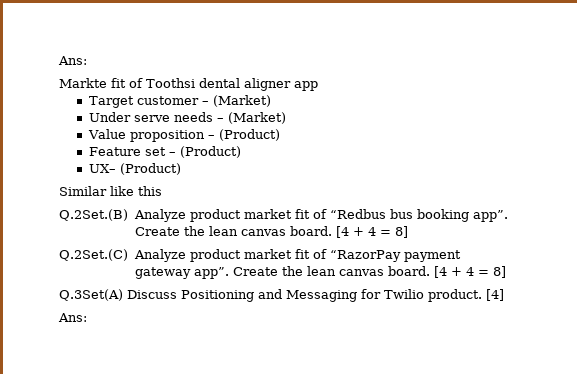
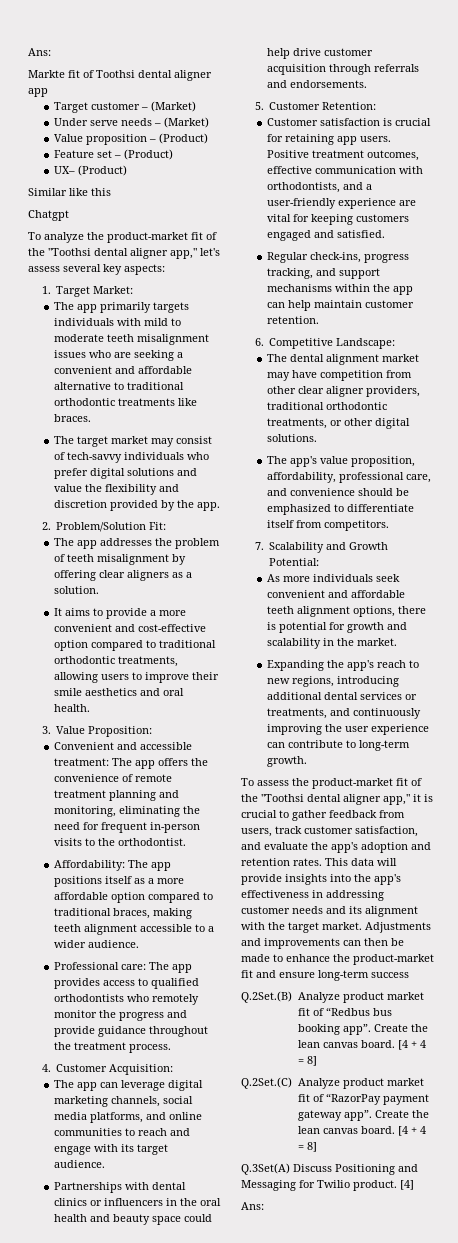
(162, 191) none -> [28,210,69,221] [28,232,217,243] [28,248,220,259] [28,264,165,275] [41,286,134,297] [54,302,190,313] [54,318,182,326] [54,334,210,345] [54,350,184,361] [54,366,193,374] [54,382,185,390] [54,398,198,406] [54,414,92,422] [54,436,213,447] [54,452,210,463] [54,468,198,479] [54,484,180,495] [54,500,221,511] [41,522,167,532] [54,538,221,549] [54,554,187,565] [54,570,193,581] [54,586,100,594] [54,608,187,619] [54,624,207,632] [54,640,217,651] [54,656,179,667] [54,672,220,683] [54,688,185,696] [54,704,91,712] [41,726,153,737] [54,742,193,750] [54,758,209,769] [54,774,173,782] [54,790,180,801] [54,806,201,817] [54,822,201,833] [54,838,187,846] [54,860,172,871] [54,876,185,887] [54,892,214,903] [54,908,193,919] [54,924,215,935] [54,940,140,948] [54,962,193,973] [54,978,200,989] [54,994,200,1005] [54,1010,188,1021] [54,1026,209,1037] [54,1042,172,1053] [41,1064,174,1075] [54,1080,204,1091] [54,1096,194,1107] [54,1112,203,1123] [54,1128,191,1136] [54,1144,169,1155] [54,1160,106,1168] [54,1182,187,1193] [54,1198,222,1206] [54,1214,213,1225] [267,48,374,59] [267,64,420,75] [267,80,368,88] [254,102,377,110] [267,118,432,126] [267,134,392,145] [267,150,420,161] [267,166,424,174] [267,182,373,193] [267,198,417,209] [267,214,410,225] [267,230,386,241] [267,252,410,263] [267,268,381,279] [267,284,414,295] [267,300,415,311] [267,316,320,324] [254,338,396,349] [267,354,420,365] [267,370,413,381] [267,386,421,397] [267,402,388,410] [267,418,411,429] [267,434,318,442] [267,456,416,467] [267,472,432,483] [267,488,410,496] [267,504,415,515] [267,520,390,531] [254,542,389,553] [269,558,320,566] [267,574,401,582] [267,590,406,598] [267,606,427,617] [267,622,408,633] [267,638,398,649] [267,660,420,671] [267,676,400,687] [267,692,418,700] [267,708,422,719] [267,724,430,735] [267,740,411,751] [267,756,308,767] [241,778,422,789] [241,794,433,805] [241,810,405,821] [241,826,418,837] [241,842,431,853] [241,858,397,866] [241,874,401,885] [241,890,384,901] [241,906,418,917] [241,922,431,933] [241,938,404,949] [241,954,434,965] [241,970,409,981] // Chatgpt // To analyze the product-market fit of the "Toothsi dental aligner app," let's assess several key aspects: // 1. Target Market: // The app primarily targets individuals with mild to moderate teeth misalignment issues who are seeking a convenient and affordable alternative to traditional orthodontic treatments like braces. // The target market may consist of tech-savvy individuals who prefer digital solutions and value the flexibility and discretion provided by the app. // 2. Problem/Solution Fit: // The app addresses the problem of teeth misalignment by offering clear aligners as a solution. // It aims to provide a more convenient and cost-effective option compared to traditional orthodontic treatments, allowing users to improve their smile aesthetics and oral health. // 3. Value Proposition: // Convenient and accessible treatment: The app offers the convenience of remote treatment planning and monitoring, eliminating the need for frequent in-person visits to the orthodontist. // Affordability: The app positions itself as a more affordable option compared to traditional braces, making teeth alignment accessible to a wider audience. // Professional care: The app provides access to qualified orthodontists who remotely monitor the progress and provide guidance throughout the treatment process. // 4. Customer Acquisition: // The app can leverage digital marketing channels, social media platforms, and online communities to reach and engage with its target audience. // Partnerships with dental clinics or influencers in the oral health and beauty space could help drive customer acquisition through referrals and endorsements. // 5. Customer Retention: // Customer satisfaction is crucial for retaining app users. Positive treatment outcomes, effective communication with orthodontists, and a user-friendly experience are vital for keeping customers engaged and satisfied. // Regular check-ins, progress tracking, and support mechanisms within the app can help maintain customer retention. // 6. Competitive Landscape: // The dental alignment market may have competition from other clear aligner providers, traditional orthodontic treatments, or other digital solutions. // The app's value proposition, affordability, professional care, and convenience should be emphasized to differentiate itself from competitors. // 7. Scalability and Growth Potential: // As more individuals seek convenient and affordable teeth alignment options, there is potential for growth and scalability in the market. // Expanding the app's reach to new regions, introducing additional dental services or treatments, and continuously improving the user experience can contribute to long-term growth. // To assess the product-market fit of the "Toothsi dental aligner app," it is crucial to gather feedback from users, track customer satisfaction, and evaluate the app's adoption and retention rates. This data will provide insights into the app's effectiveness in addressing customer needs and its alignment with the target market. Adjustments and improvements can then be made to enhance the product-market fit and ensure long-term success

